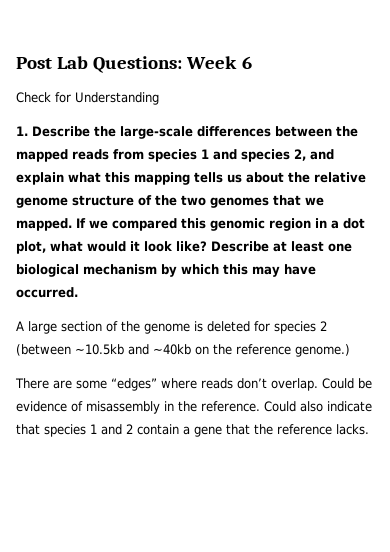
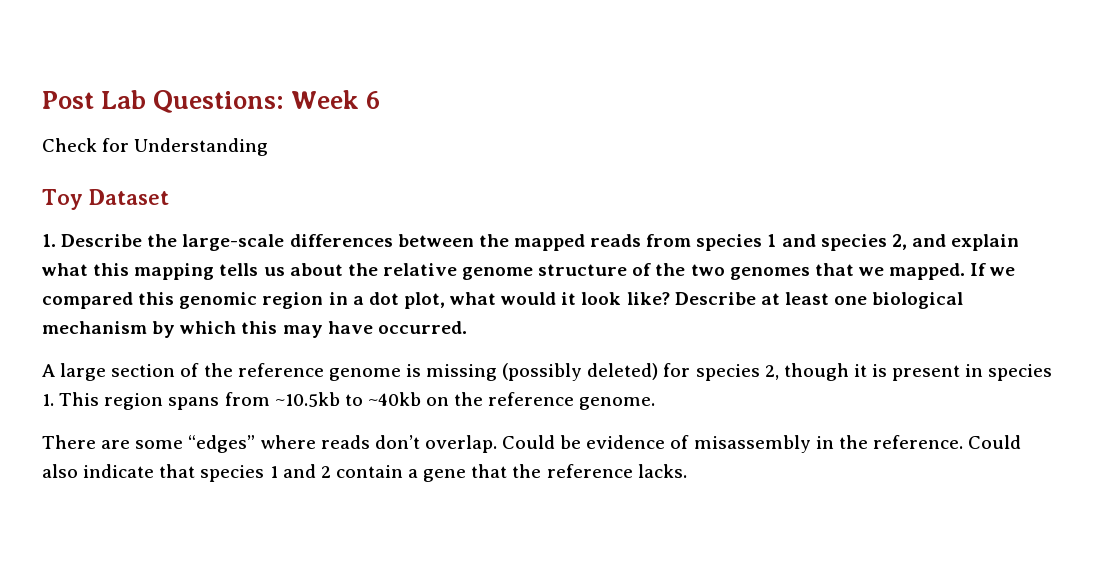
(159, 98) none -> [42,189,169,210] // Toy Dataset
(140, 326) none -> [237,363,324,377] reference
[207,321,327,334] [16,344,149,356] deleted for species 2 (between ~10.5kb and -> [426,363,1053,381] [42,392,363,410] missing (possibly deleted) for species 2, though it is present in species 1. This region spans from ~10.5kb to
[295,344,350,357] genome.) -> [579,397,656,410] genome.

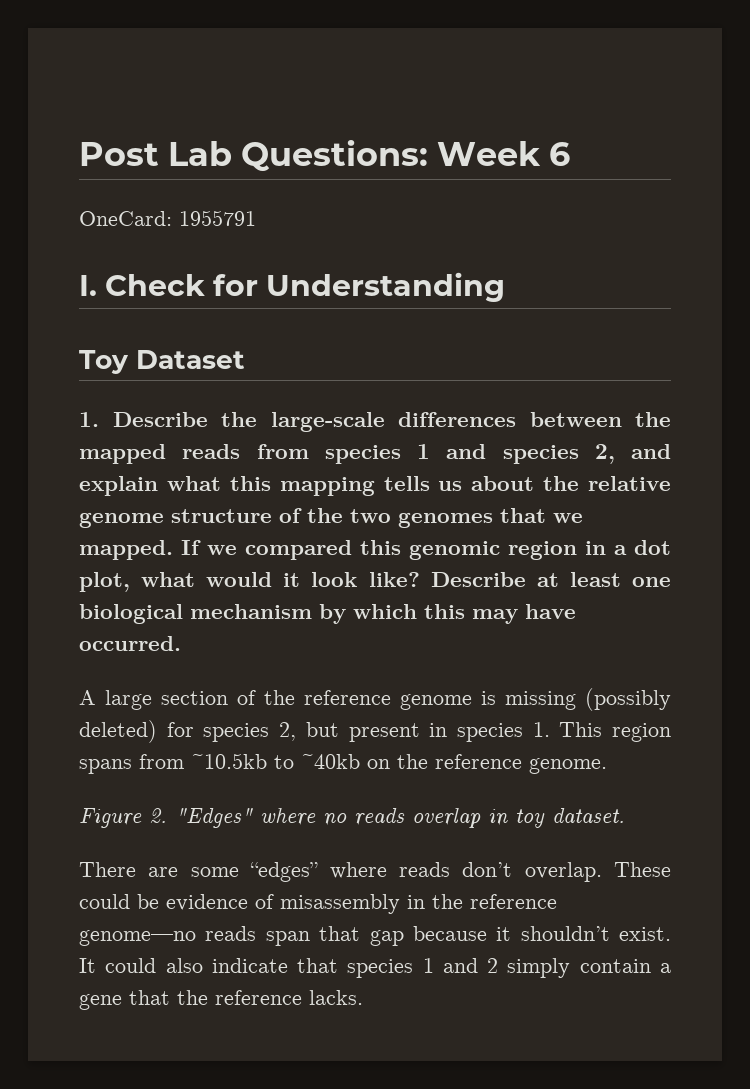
(381, 100) none -> [79,210,256,226] [79,275,97,296] OneCard: 1955791 // I.
[783,363,888,381] though it is -> [305,722,339,737] but
(656, 403) none -> [79,808,625,828] // Figure 2. "Edges" where no reads overlap in toy dataset.
[502,435,556,449] Could -> [614,862,671,877] [79,894,130,909] These could
[872,435,1022,449] reference. Could -> [470,894,557,909] [79,926,671,946] [79,958,157,973] reference genome—no reads span that gap because it shouldn’t exist. It could
(331, 472) none -> [507,958,571,978] simply

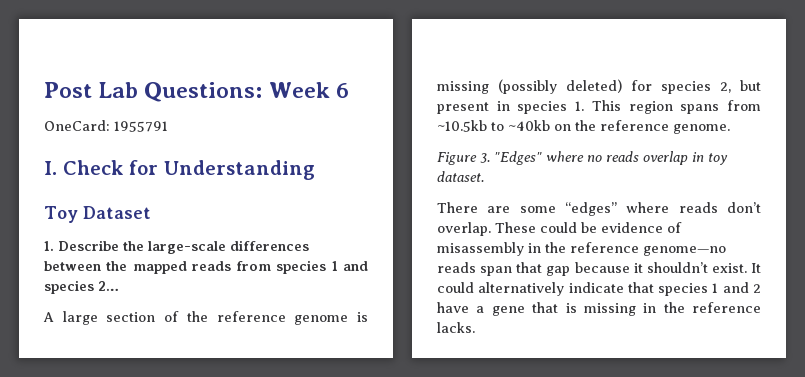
[594,444,671,464] [79,476,671,496] [79,508,583,528] [79,540,671,560] [79,572,671,592] [79,604,576,624] [79,636,181,651] 2, and explain what this mapping tells us about the relative genome structure of the two genomes that we mapped. If we compared this genomic region in a dot plot, what would it look like? Describe at least one biological mechanism by which this may have occurred. -> [98,281,119,291] 2…
[149,808,167,823] 2. -> [480,153,490,163] 3.
[165,958,203,973] also -> [478,282,565,296] alternatively
[507,958,651,978] simply contain -> [437,302,469,313] have
(170, 997) none -> [565,303,657,316] is missing in

